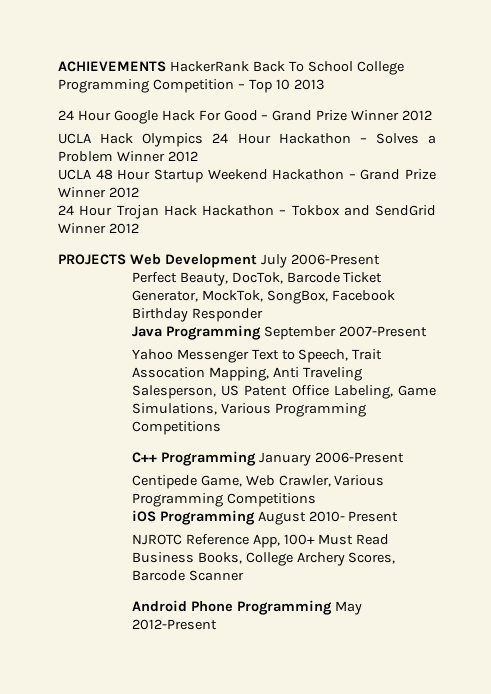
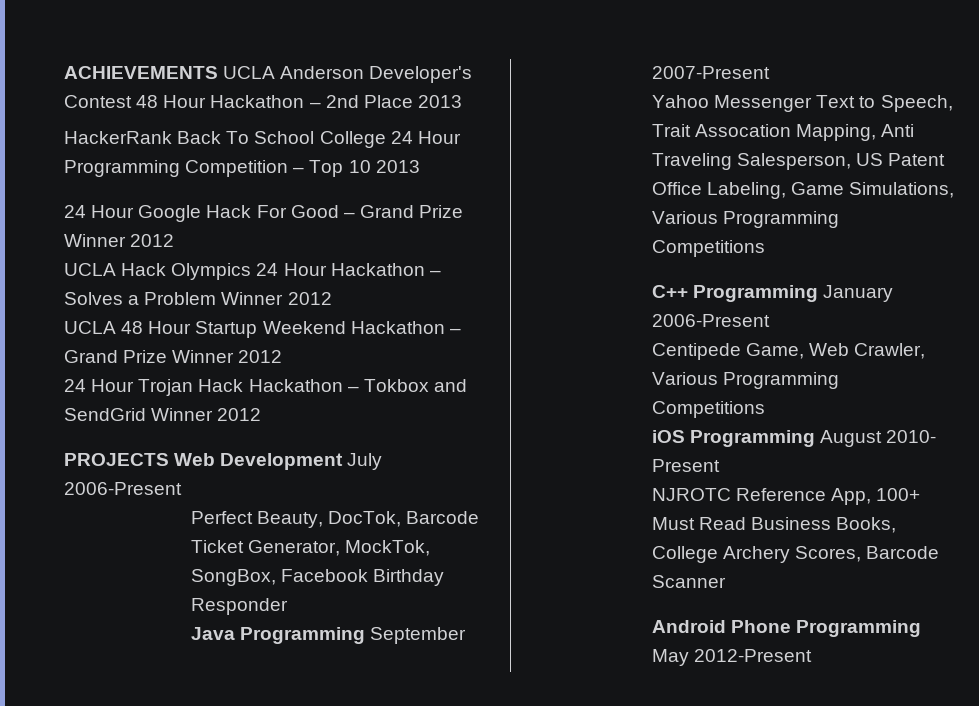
(166, 66) none -> [223,66,473,83] [64,95,462,108] UCLA Anderson Developer's Contest 48 Hour Hackathon – 2nd Place 2013 //
(404, 68) none -> [390,131,461,144] 24 Hour

